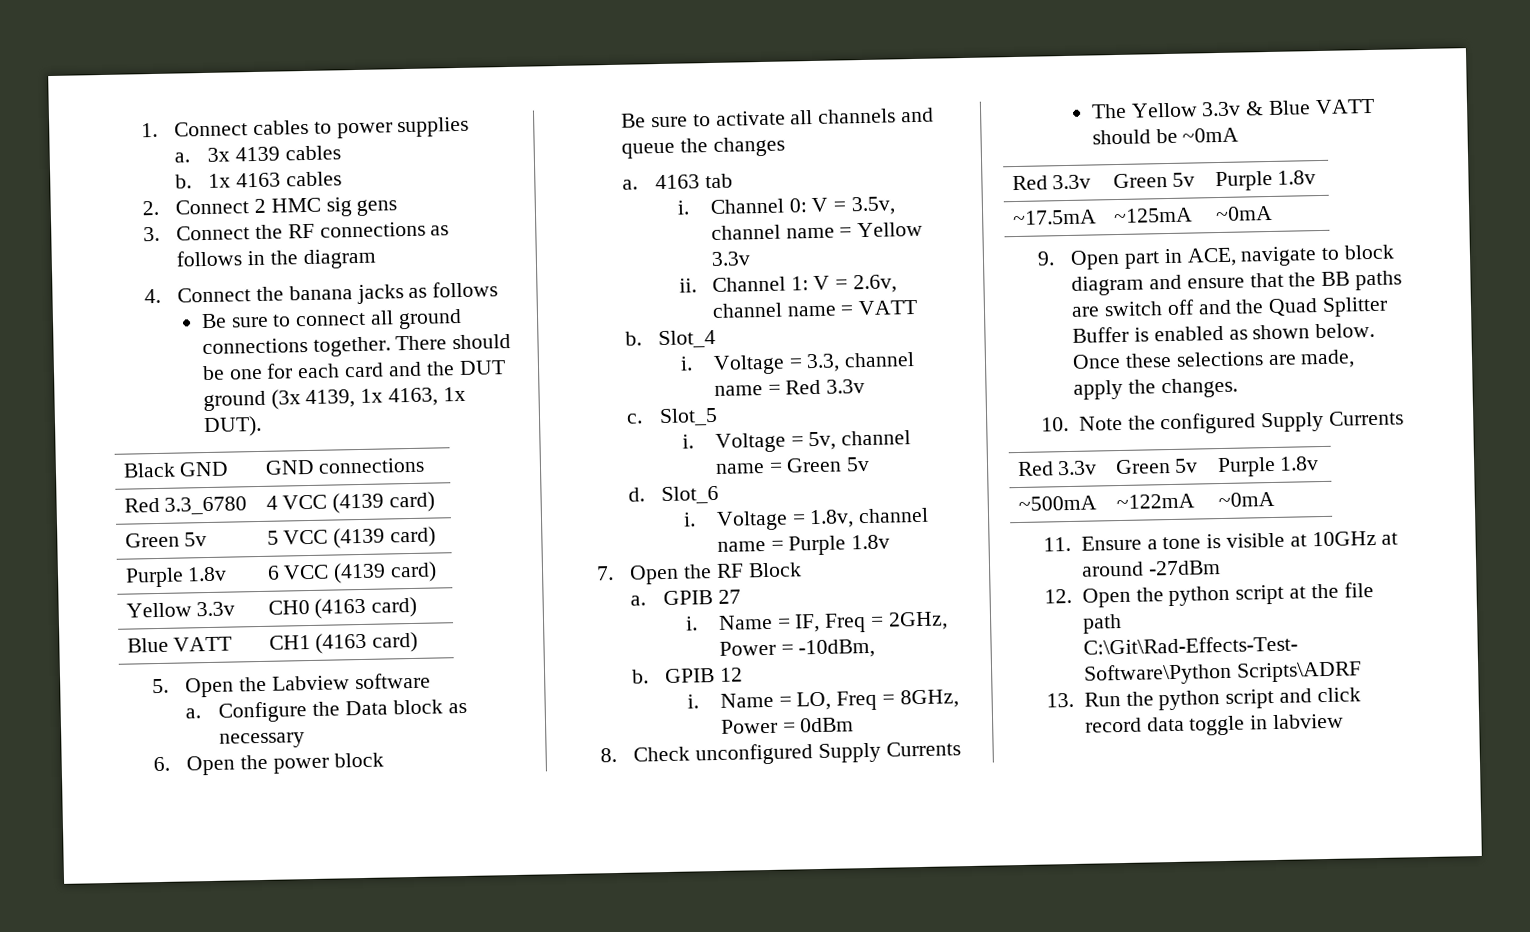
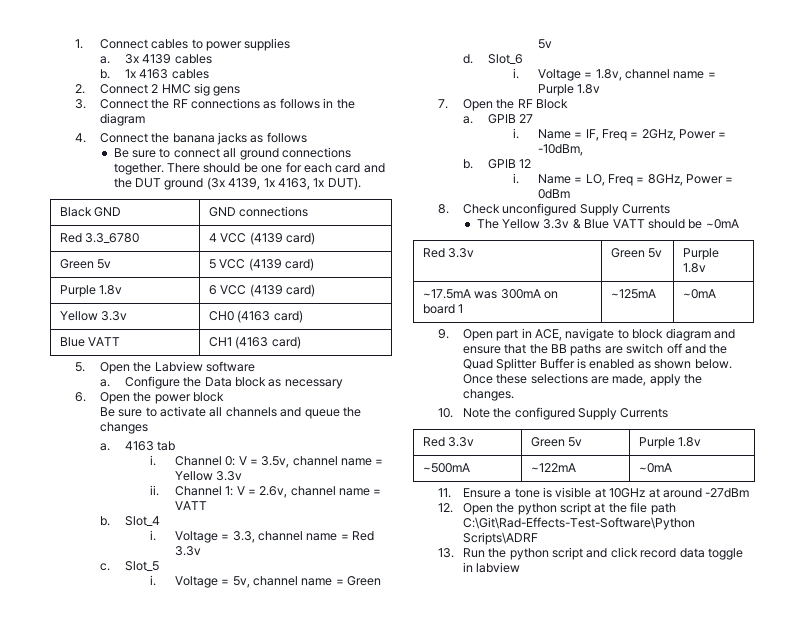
(1097, 217) none -> [474,289,558,299] [422,304,464,314] was 300mA on board 1

